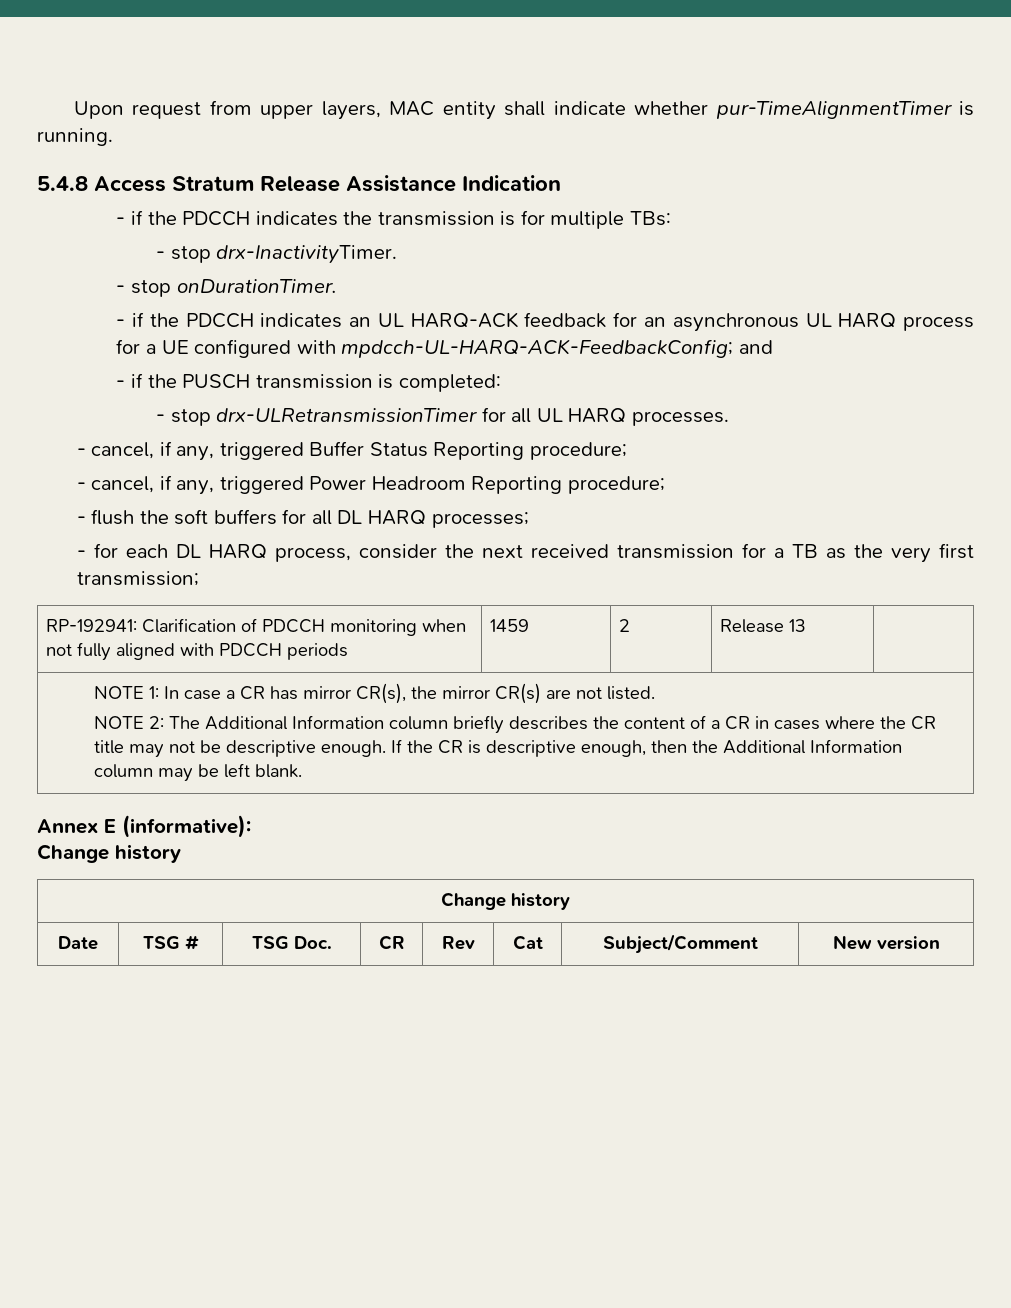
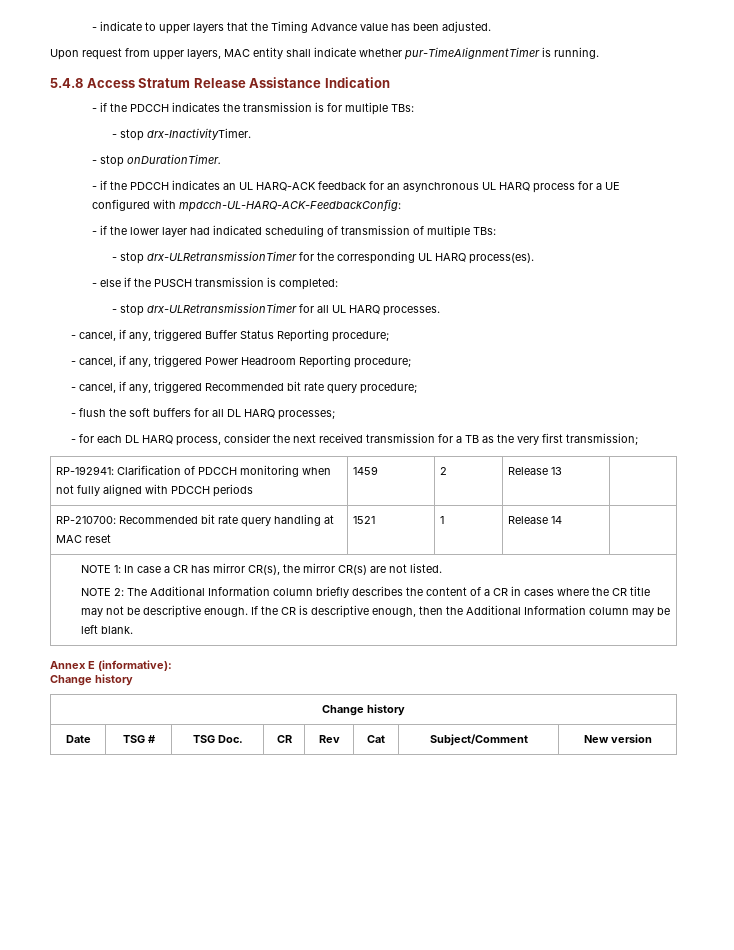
(73, 110) none -> [91,21,491,34] - indicate to upper layers that the Timing Advance value has been adjusted. //
[341,339,773,358] [116,373,177,388] mpdcch-UL-HARQ-ACK-FeedbackConfig; and // - if the -> [178,199,401,212] [91,225,496,238] [112,251,535,264] [91,277,151,287] mpdcch-UL-HARQ-ACK-FeedbackConfig: // - if the lower layer had indicated scheduling of transmission of multiple TBs: // - stop drx-ULRetransmissionTimer for the corresponding UL HARQ process(es). // - else if the
(666, 485) none -> [70,381,417,394] // - cancel, if any, triggered Recommended bit rate query procedure;
(807, 625) none -> [56,514,335,527] [56,534,112,543] [353,516,376,524] [440,516,445,524] [508,516,563,524] // RP-210700: Recommended bit rate query handling at MAC reset | 1521 | 1 | Release 14 |

